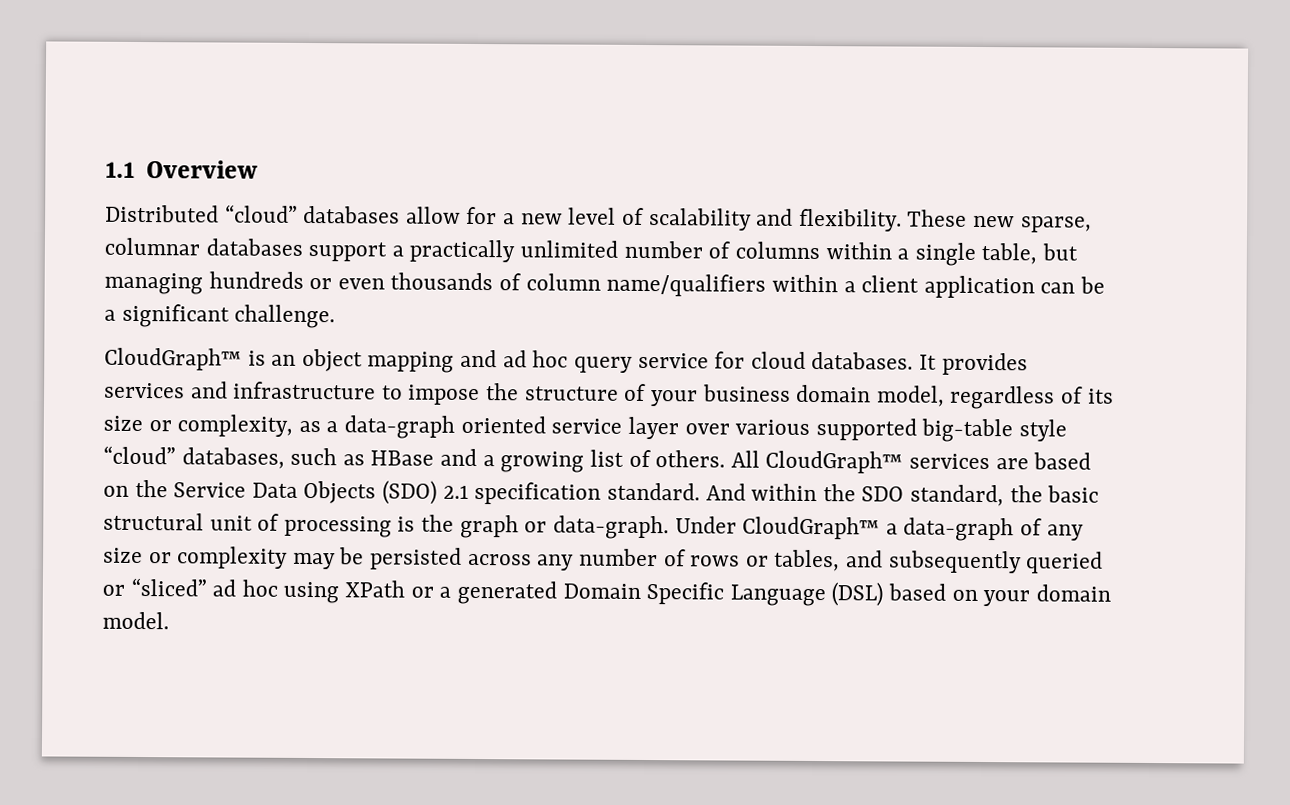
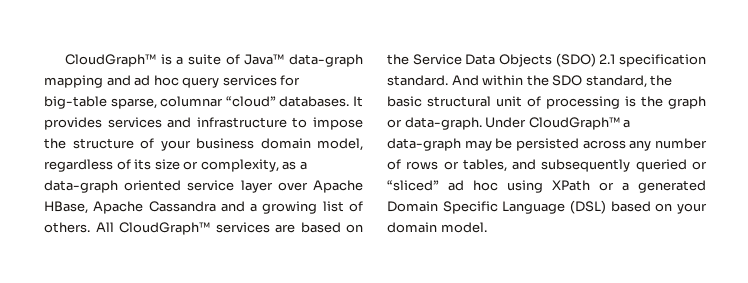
[105,160,259,179] [105,204,1092,233] [104,237,1078,266] [104,271,1105,299] [104,303,336,329] [104,347,363,372] 1.1 Overview // Distributed “cloud” databases allow for a new level of scalability and flexibility. These new sparse, columnar databases support a practically unlimited number of columns within a single table, but managing hundreds or even thousands of column name/qualifiers within a client application can be a significant challenge. // CloudGraph™ is an object -> [65,54,363,67] CloudGraph™ is a suite of Java™ data-graph
[637,351,806,369] service for cloud -> [222,75,301,86] [44,96,276,109] services for big-table sparse, columnar “cloud”
[735,418,1067,443] [103,445,435,469] various supported big-table style “cloud” databases, such as HBase -> [312,180,363,193] [44,201,216,214] Apache HBase, Apache Cassandra
[1019,518,1084,541] [103,546,289,569] of any size or complexity -> (461, 144) none

